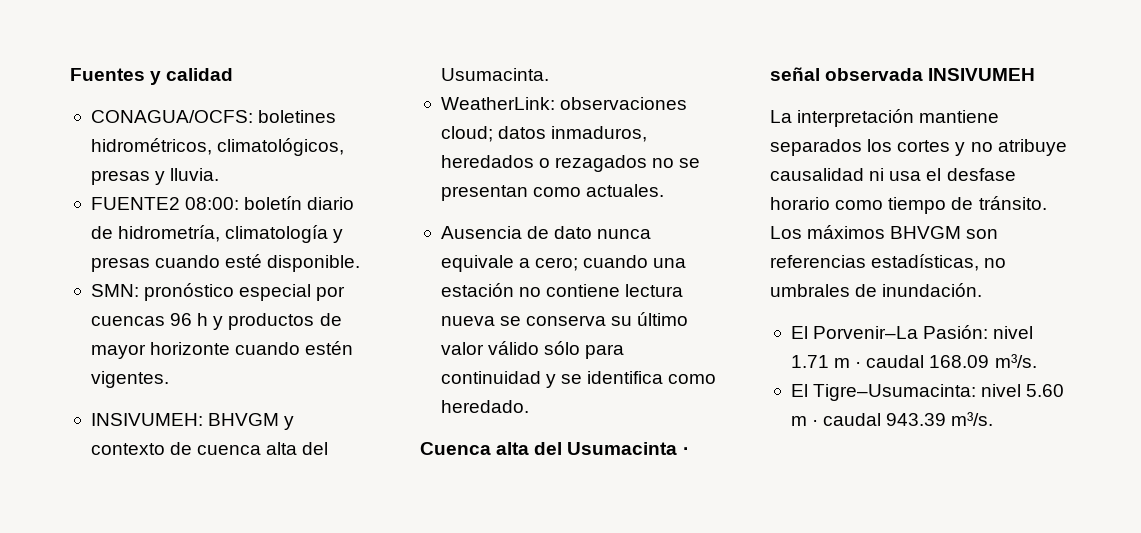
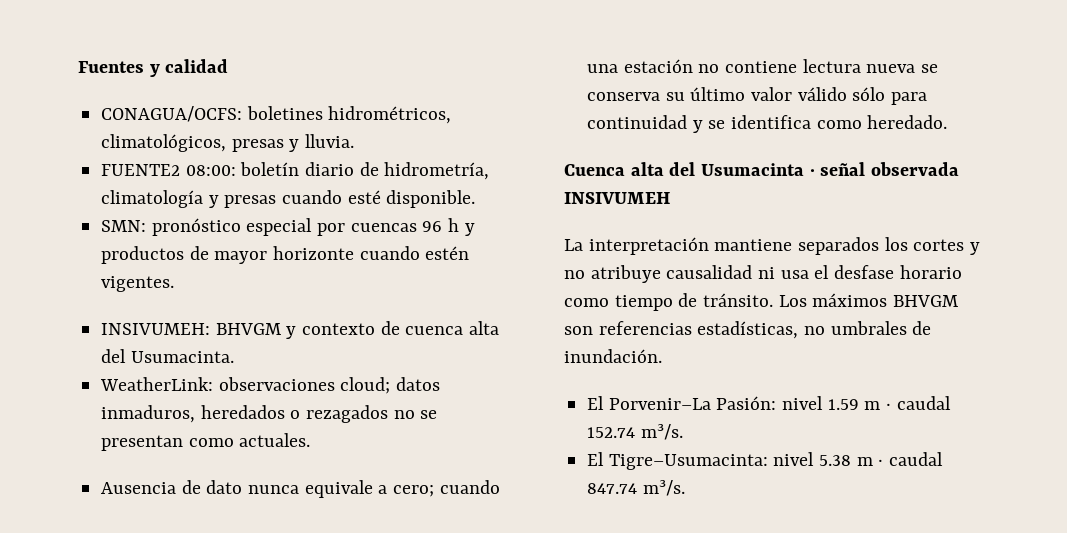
[790,355,990,368] 1.71 m · caudal 168.09 -> [827,396,951,410] [587,427,636,438] 1.59 m · caudal 152.74
[1026,384,1065,397] [790,413,947,426] 5.60 m · caudal 943.39 -> [819,452,944,466] [587,483,638,494] 5.38 m · caudal 847.74

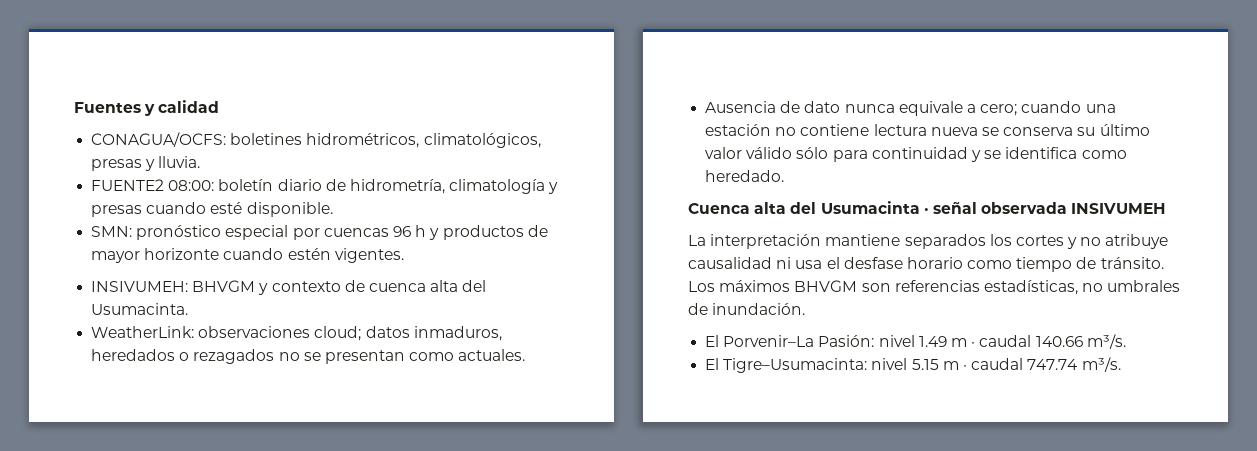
[827,396,951,410] [587,427,636,438] 1.59 m · caudal 152.74 -> [918,335,1083,347] 1.49 m · caudal 140.66
[819,452,944,466] [587,483,638,494] 5.38 m · caudal 847.74 -> [911,358,1079,370] 5.15 m · caudal 747.74

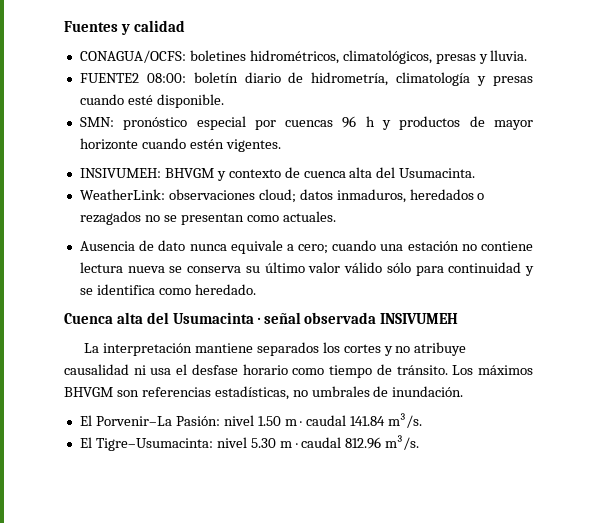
[918,335,1083,347] 1.49 m · caudal 140.66 -> [257,415,386,426] 1.50 m · caudal 141.84
[911,358,1079,370] 5.15 m · caudal 747.74 -> [250,437,382,449] 5.30 m · caudal 812.96

